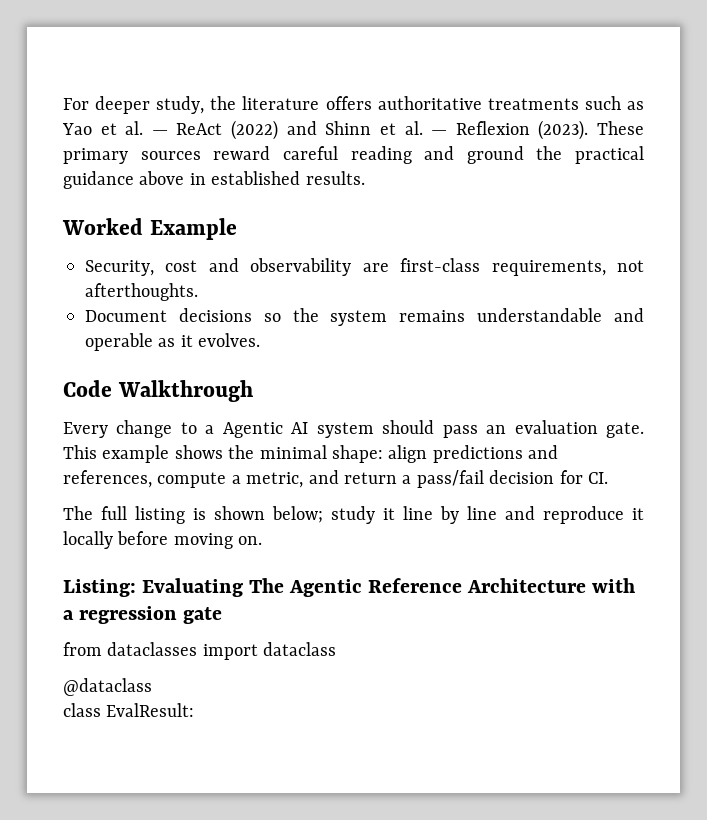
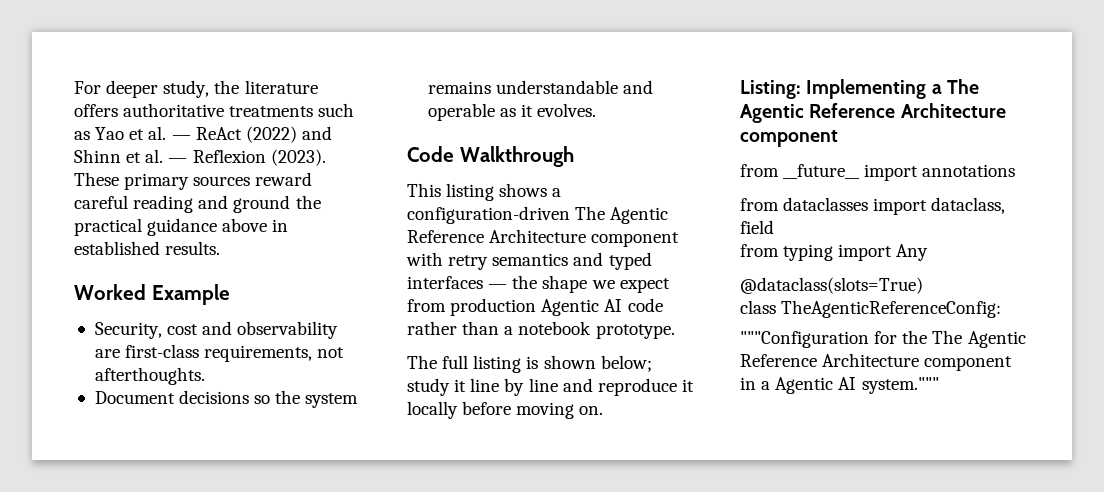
[63,420,644,438] [63,445,559,463] [63,470,608,488] Every change to a Agentic AI system should pass an evaluation gate. This example shows the minimal shape: align predictions and references, compute a metric, and return a pass/fail decision for CI. -> [407,183,562,201] [407,206,669,224] [407,229,680,247] [406,252,652,270] [407,275,670,293] [407,298,663,316] [407,321,675,339] This listing shows a configuration-driven The Agentic Reference Architecture component with retry semantics and typed interfaces — the shape we expect from production Agentic AI code rather than a notebook prototype.
[142,578,636,597] [63,606,223,624] [63,642,337,660] [63,678,152,696] [63,703,195,717] Evaluating The Agentic Reference Architecture with a regression gate // from dataclasses import dataclass // @dataclass // class EvalResult: -> [806,79,979,99] [740,103,1006,123] [740,130,838,147] [740,164,1016,181] [740,197,1006,215] [740,220,774,234] [740,244,929,261] [740,277,923,294] [740,300,1002,318] [740,330,1026,348] [740,353,1013,371] [740,377,939,394] Implementing a The Agentic Reference Architecture component // from __future__ import annotations // from dataclasses import dataclass, field // from typing import Any // @dataclass(slots=True) // class TheAgenticReferenceConfig: // """Configuration for the The Agentic Reference Architecture component in a Agentic AI system."""

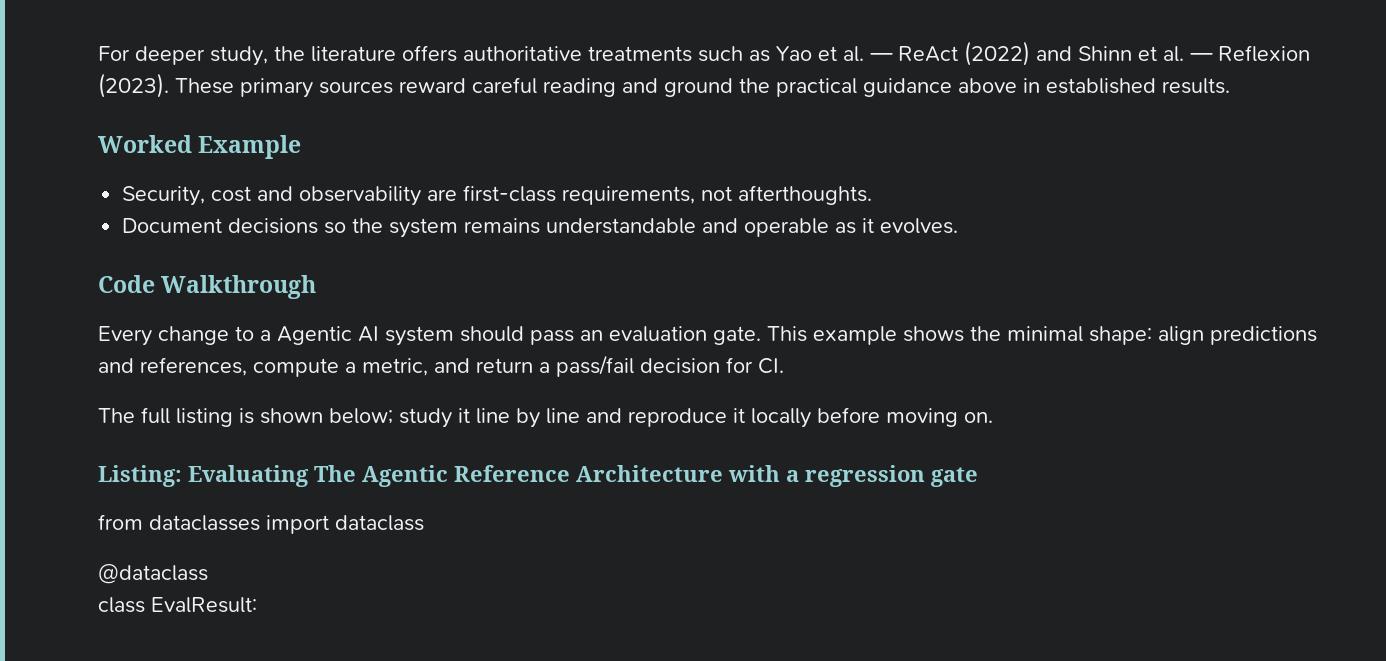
[407,183,562,201] [407,206,669,224] [407,229,680,247] [406,252,652,270] [407,275,670,293] [407,298,663,316] [407,321,675,339] This listing shows a configuration-driven The Agentic Reference Architecture component with retry semantics and typed interfaces — the shape we expect from production Agentic AI code rather than a notebook prototype. -> [98,326,1317,346] [98,355,784,377] Every change to a Agentic AI system should pass an evaluation gate. This example shows the minimal shape: align predictions and references, compute a metric, and return a pass/fail decision for CI.
[806,79,979,99] [740,103,1006,123] [740,130,838,147] [740,164,1016,181] [740,197,1006,215] [740,220,774,234] [740,244,929,261] [740,277,923,294] [740,300,1002,318] [740,330,1026,348] [740,353,1013,371] [740,377,939,394] Implementing a The Agentic Reference Architecture component // from __future__ import annotations // from dataclasses import dataclass, field // from typing import Any // @dataclass(slots=True) // class TheAgenticReferenceConfig: // """Configuration for the The Agentic Reference Architecture component in a Agentic AI system.""" -> [188,465,978,487] [98,514,424,534] [98,564,208,584] [98,597,257,613] Evaluating The Agentic Reference Architecture with a regression gate // from dataclasses import dataclass // @dataclass // class EvalResult:

